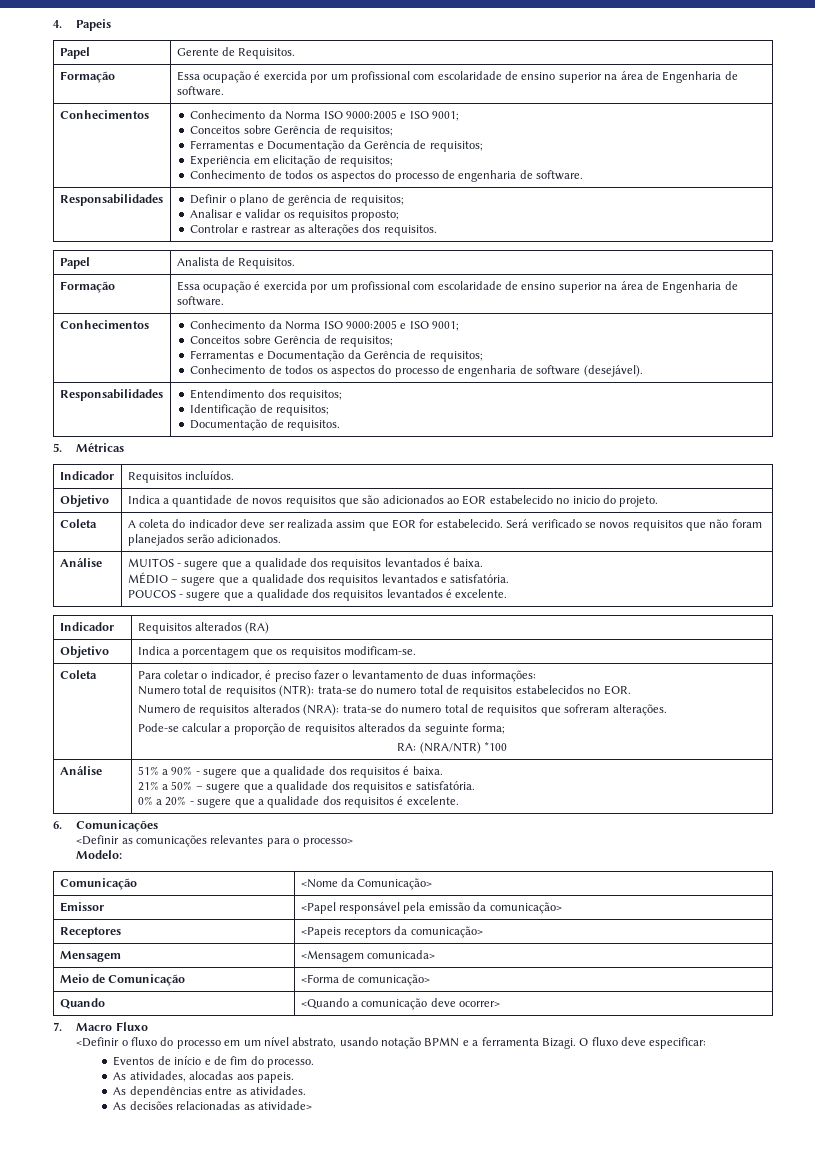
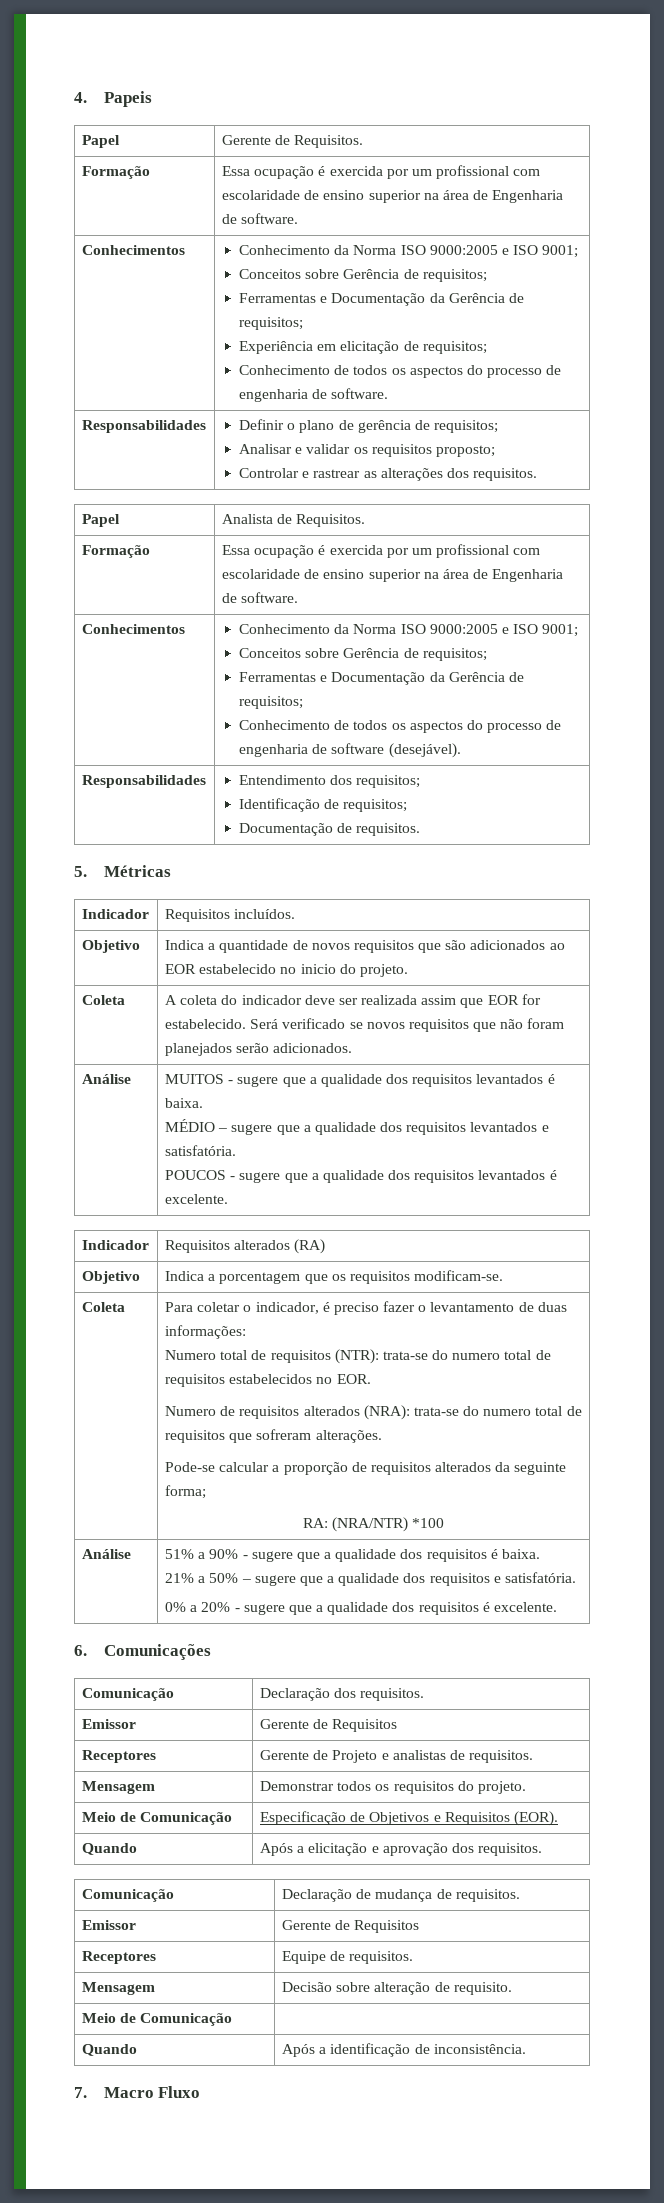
[76,835,353,847] [76,850,123,859] [59,878,137,890] [300,878,433,890] [59,902,104,912] [300,902,562,914] [59,927,121,938] [300,926,483,938] [59,951,121,962] [300,950,435,962] [59,974,186,986] [300,974,431,986] [59,998,105,1009] [300,998,501,1010] [53,1022,148,1031] [76,1037,707,1049] [113,1056,315,1068] [113,1071,294,1083] [113,1086,306,1098] [113,1101,312,1110] // <Definir as comunicações relevantes para o processo> // Modelo: // Comunicação | <Nome da Comunicação> // Emissor | <Papel responsável pela emissão da comunicação> // Receptores | <Papeis receptors da comunicação> // Mensagem | <Mensagem comunicada> // Meio de Comunicação | <Forma de comunicação> // Quando | <Quando a comunicação deve ocorrer> // 7. Macro Fluxo // <Definir o fluxo do processo em um nível abstrato, usando notação BPMN e a ferramenta Bizagi. O fluxo deve especificar: // Eventos de início e de fim do processo. // As atividades, alocadas aos papeis. // As dependências entre as atividades. // As decisões relacionadas as atividade> -> [81,1688,174,1701] [259,1688,425,1701] [81,1719,136,1729] [259,1719,398,1732] [81,1750,156,1763] [259,1750,534,1763] [81,1781,155,1794] [259,1781,526,1794] [81,1812,233,1825] [259,1811,558,1826] [81,1843,137,1855] [259,1843,543,1856] [81,1889,174,1902] [281,1889,520,1902] [81,1920,136,1930] [281,1920,420,1933] [81,1951,156,1964] [281,1951,414,1964] [81,1982,155,1995] [281,1982,512,1995] [81,2013,233,2026] [81,2044,137,2056] [281,2043,526,2057] [74,2086,201,2098] // Comunicação | Declaração dos requisitos. // Emissor | Gerente de Requisitos // Receptores | Gerente de Projeto e analistas de requisitos. // Mensagem | Demonstrar todos os requisitos do projeto. // Meio de Comunicação | Especificação de Objetivos e Requisitos (EOR). // Quando | Após a elicitação e aprovação dos requisitos. // Comunicação | Declaração de mudança de requisitos. // Emissor | Gerente de Requisitos // Receptores | Equipe de requisitos. // Mensagem | Decisão sobre alteração de requisito. // Meio de Comunicação | // Quando | Após a identificação de inconsistência. // 7. Macro Fluxo

